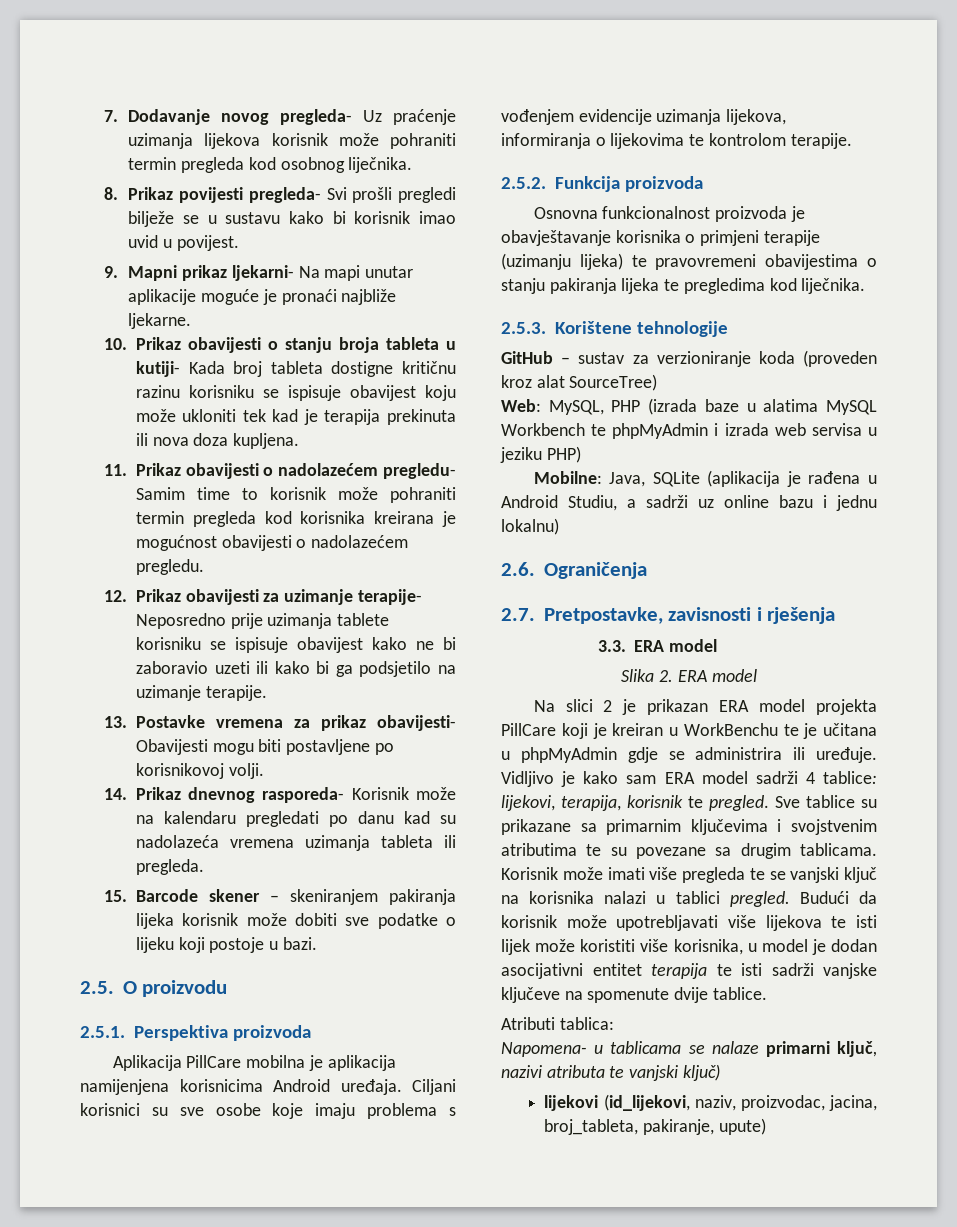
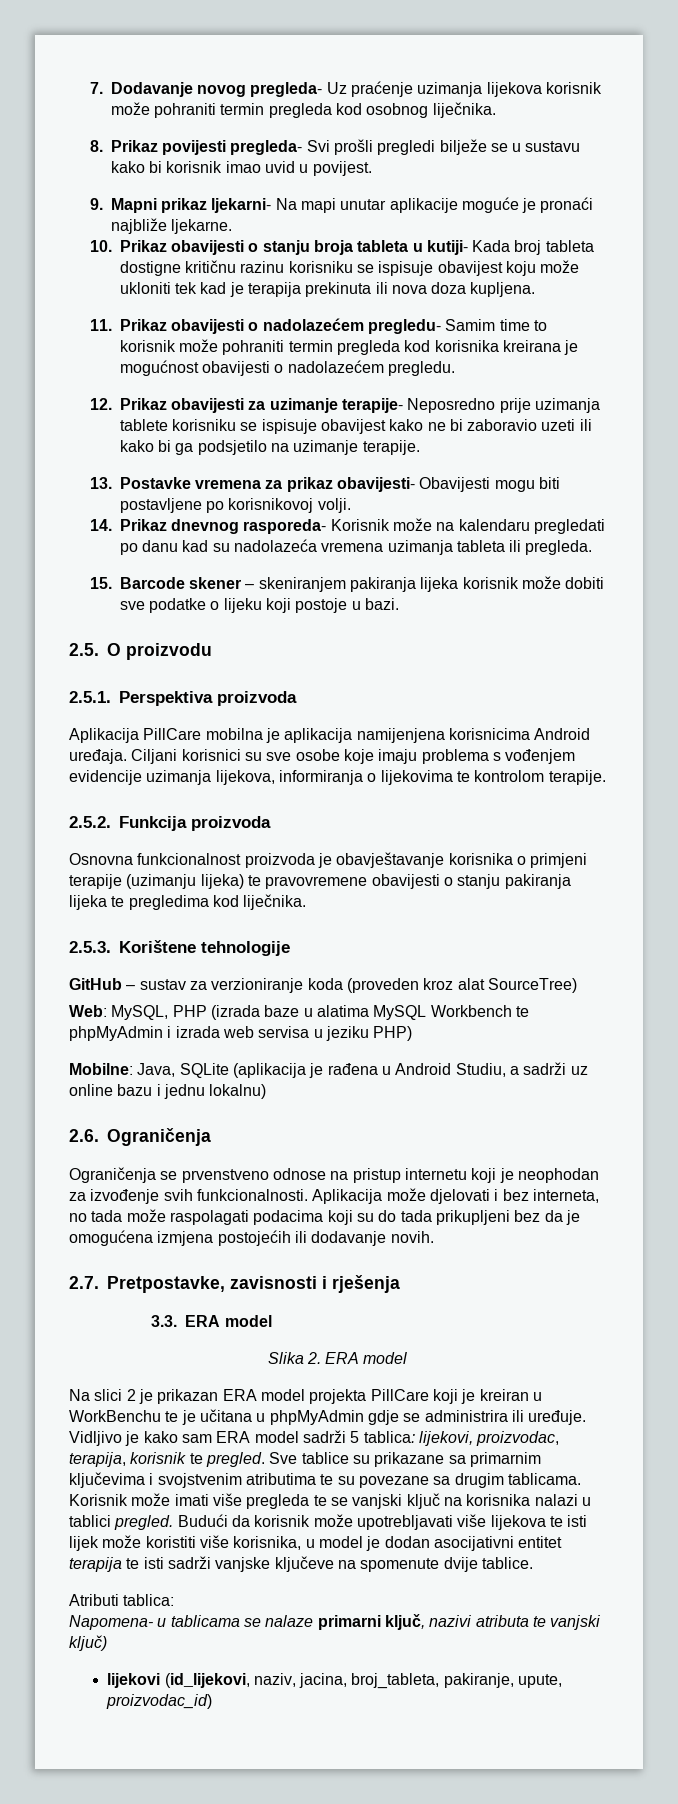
[655,254,859,270] pravovremeni obavijestima -> [265,874,440,889] pravovremene obavijesti
(647, 570) none -> [69,1167,599,1183] [69,1188,599,1204] [69,1209,580,1225] [69,1230,434,1246] // Ograničenja se prvenstveno odnose na pristup internetu koji je neophodan za izvođenje svih funkcionalnosti. Aplikacija može djelovati i bez interneta, no tada može raspolagati podacima koji su do tada prikupljeni bez da je omogućena izmjena postojećih ili dodavanje novih.
[805,771,877,784] [501,795,555,811] 4 tablice: lijekovi, -> [350,1431,560,1446] 5 tablica: lijekovi, proizvodac,
[740,1095,825,1111] proizvodac, -> (296, 1680) none
[718,1118,766,1135] upute) -> [518,1674,563,1688] [106,1694,213,1709] upute, proizvodac_id)

